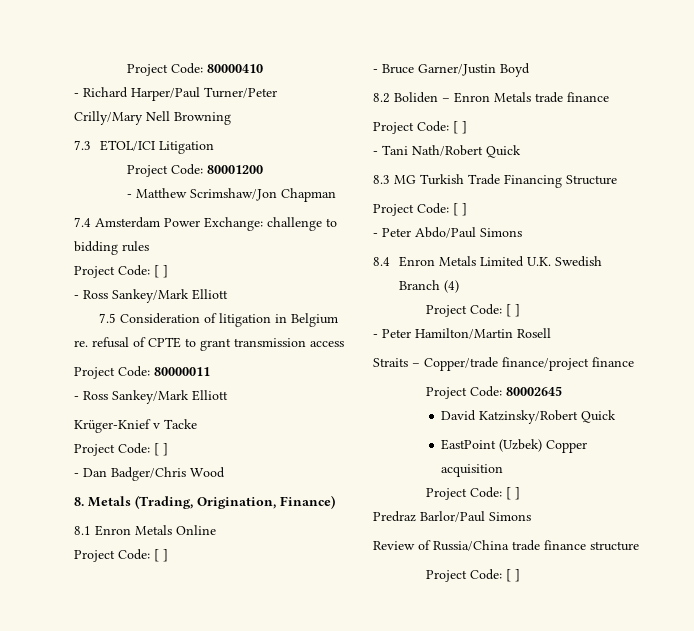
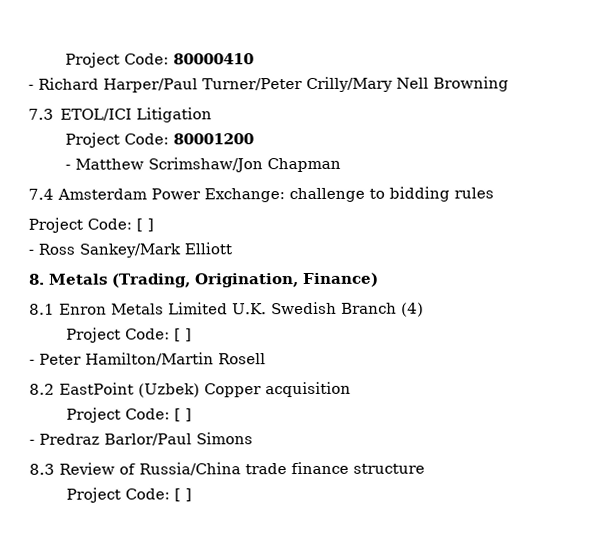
[99,313,339,327] [74,337,344,351] [74,366,210,379] [74,390,228,404] [74,419,197,433] [74,443,168,456] [74,467,225,481] // 7.5 Consideration of litigation in Belgium re. refusal of CPTE to grant transmission access // Project Code: 80000011 // - Ross Sankey/Mark Elliott // Krüger-Knief v Tacke // Project Code: [ ] // - Dan Badger/Chris Wood -> (232, 248) none
[176,525,216,535] [74,549,168,562] [373,63,530,77] [373,92,609,103] [373,121,467,134] [373,145,521,158] [373,174,617,188] [373,203,467,216] [373,227,522,238] [373,256,477,267] Online // Project Code: [ ] // - Bruce Garner/Justin Boyd // 8.2 Boliden – Enron Metals trade finance // Project Code: [ ] // - Tani Nath/Robert Quick // 8.3 MG Turkish Trade Financing Structure // Project Code: [ ] // - Peter Abdo/Paul Simons // 8.4 Enron Metals -> (164, 309) none
[373,357,634,371] [425,386,562,399] [441,410,617,424] Straits – Copper/trade finance/project finance // Project Code: 80002645 // David Katzinsky/Robert Quick // -> [29,383,55,395] 8.2
(520, 493) none -> [29,439,35,445] -
(531, 516) none -> [29,463,55,475] 8.3

